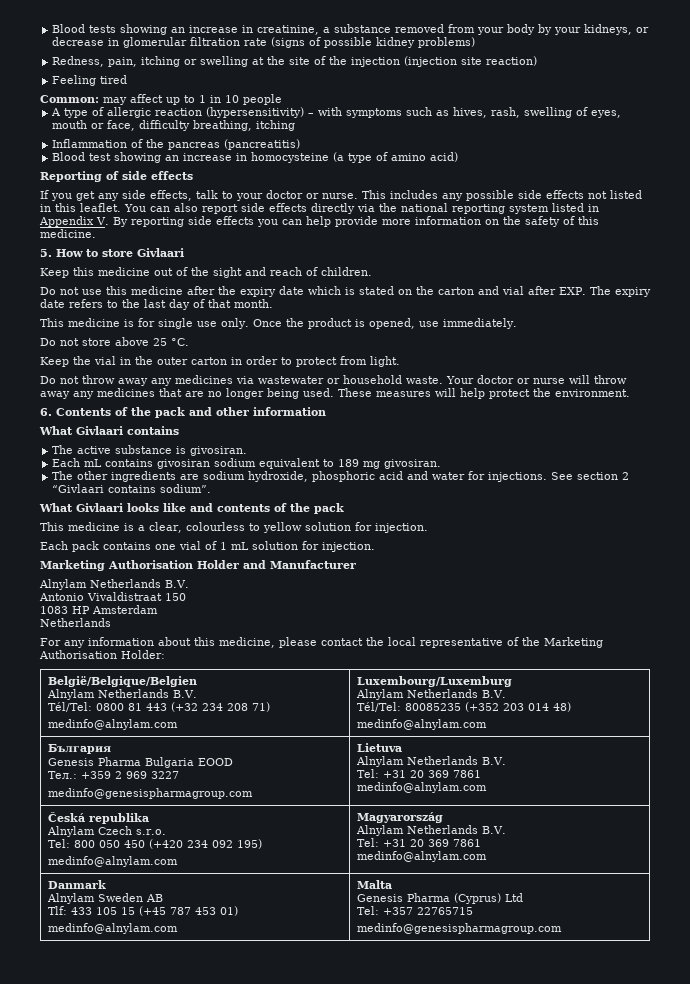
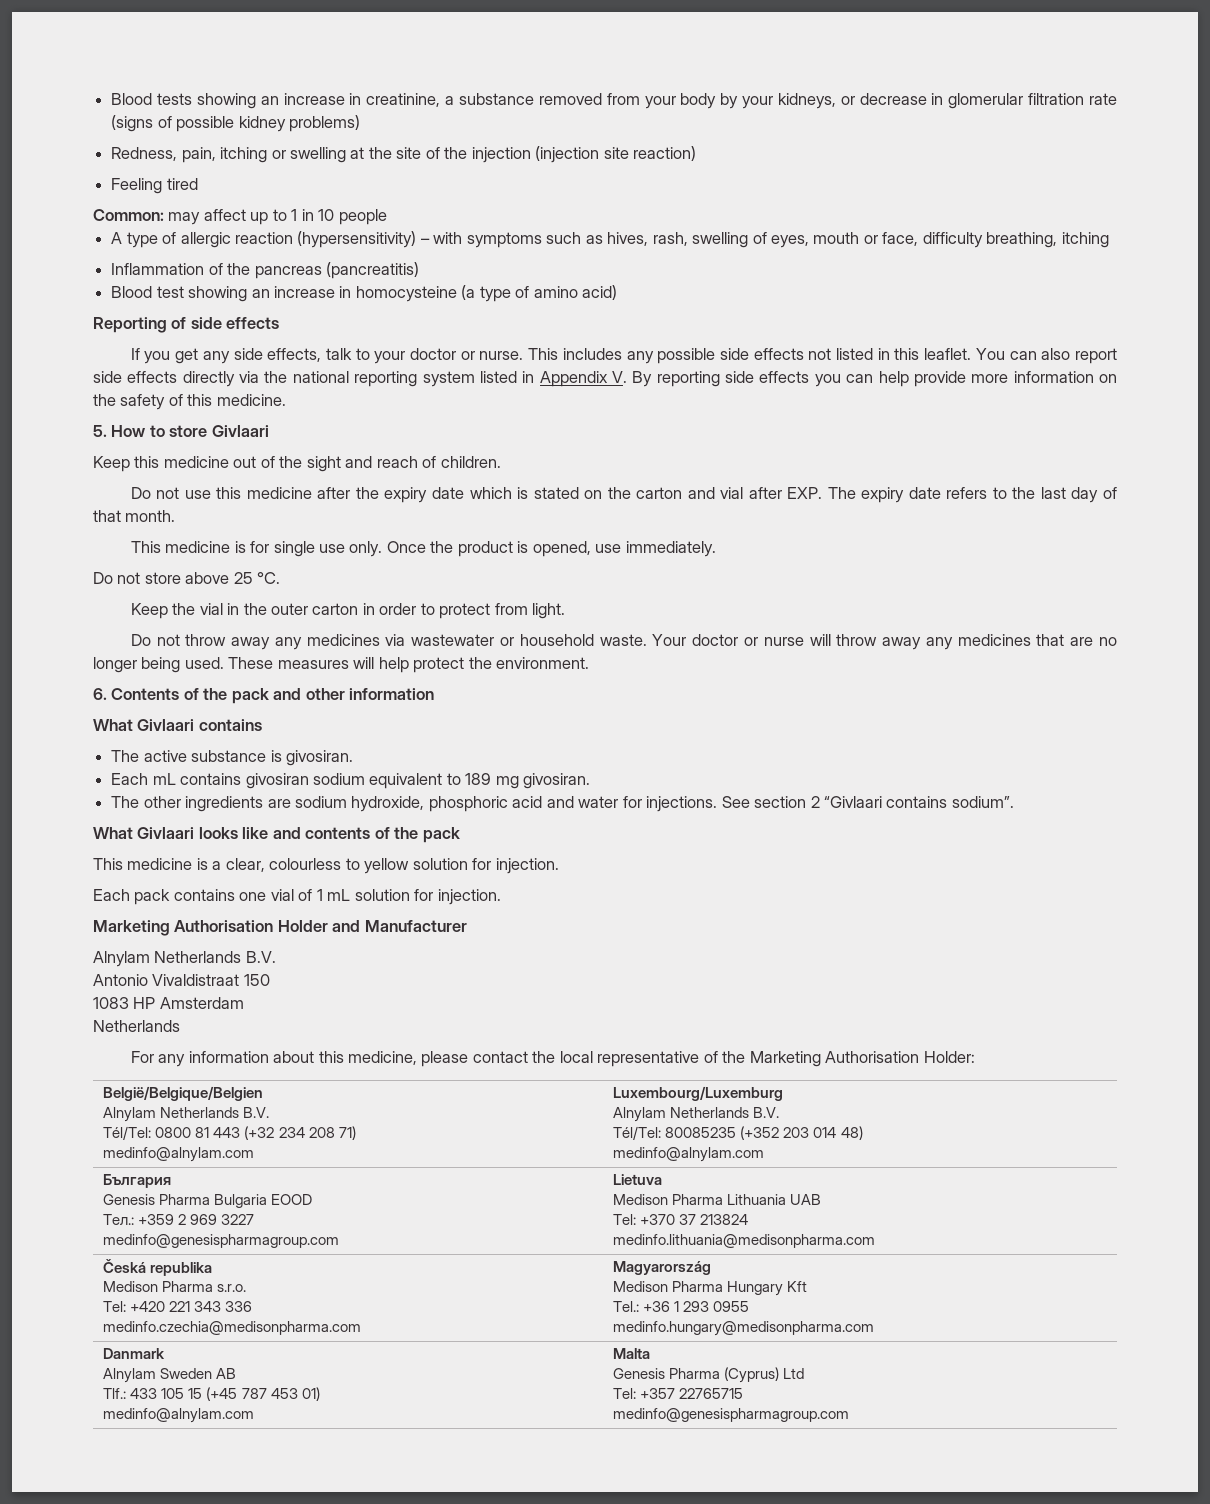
[355,756,506,767] [356,769,481,778] [356,782,487,793] Alnylam Netherlands B.V. // Tel: +31 20 369 7861 // medinfo@alnylam.com -> [613,1194,822,1205] [613,1214,749,1225] [613,1234,876,1248] Medison Pharma Lithuania UAB // Tel: +370 37 213824 // medinfo.lithuania@medisonpharma.com
[46,826,132,837] Alnylam Czech -> [103,1281,214,1292] Medison Pharma
[73,839,262,849] [47,856,178,867] [356,812,443,823] [355,825,506,836] [356,838,481,847] [356,851,487,862] 800 050 450 (+420 234 092 195) // medinfo@alnylam.com | Magyarország // Alnylam Netherlands B.V. // Tel: +31 20 369 7861 // medinfo@alnylam.com -> [130,1301,253,1312] [103,1321,362,1335] [613,1261,712,1275] [613,1281,808,1296] [613,1301,750,1312] [613,1321,875,1336] +420 221 343 336 // medinfo.czechia@medisonpharma.com | Magyarország // Medison Pharma Hungary Kft // Tel.: +36 1 293 0955 // medinfo.hungary@medisonpharma.com
[47,906,67,915] Tlf: -> [103,1388,127,1399] Tlf.:

